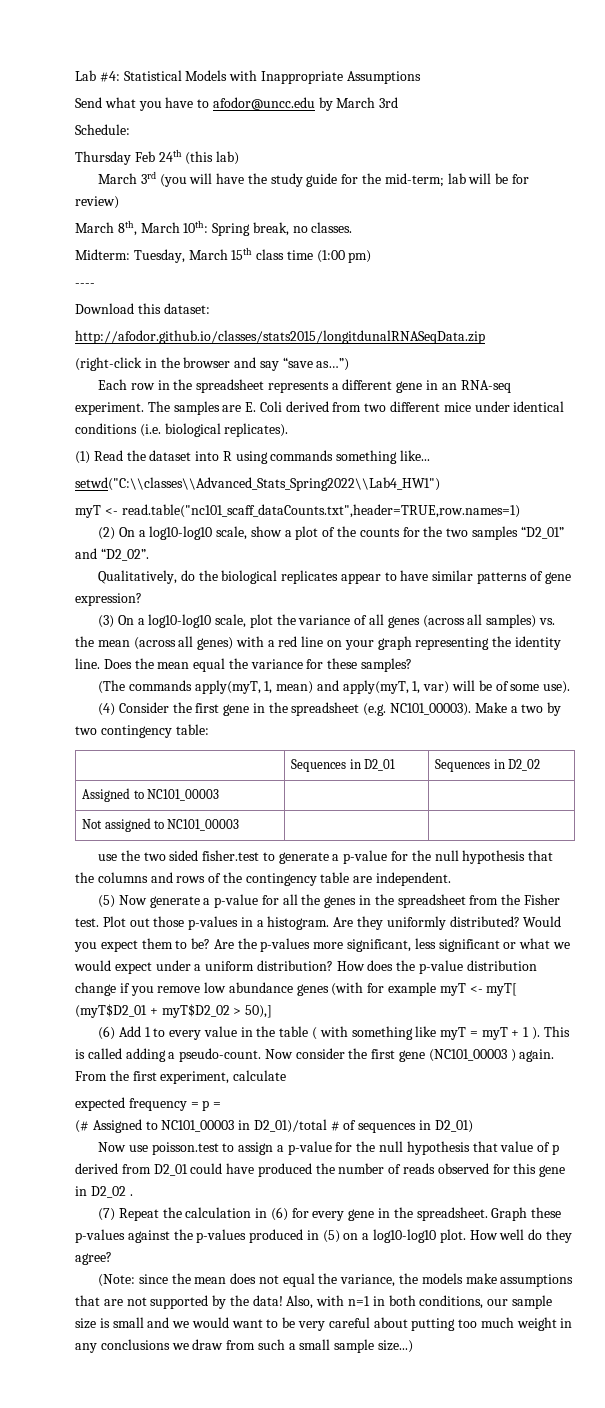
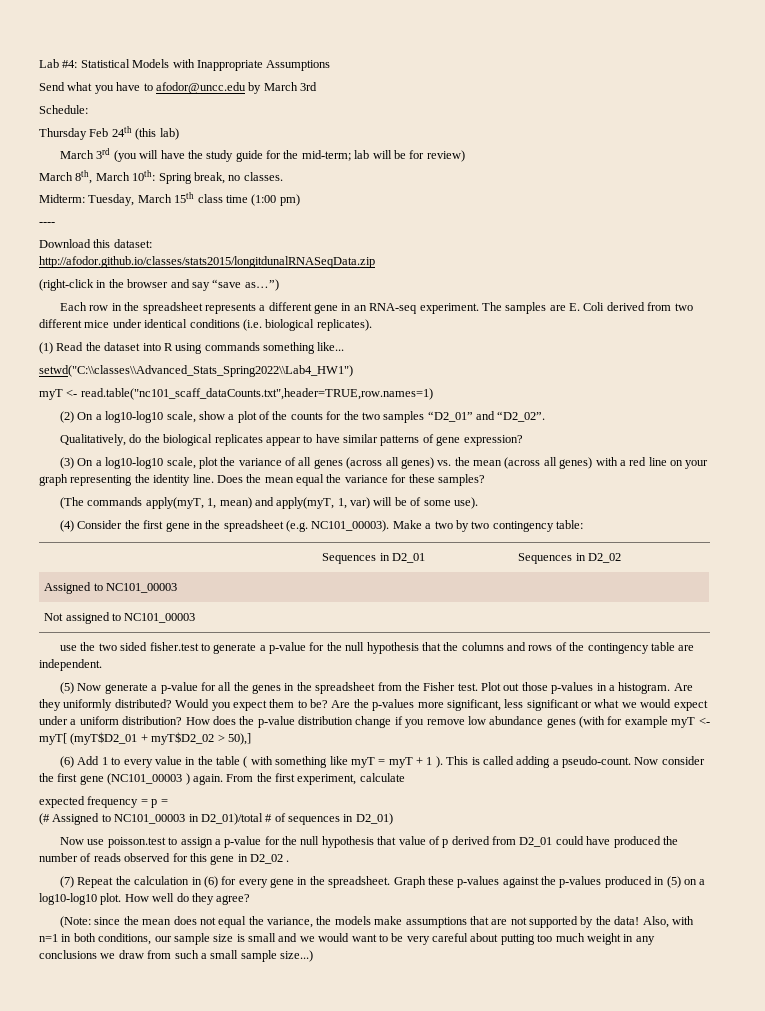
[486,614,537,628] samples) -> [400,457,434,469] genes)

